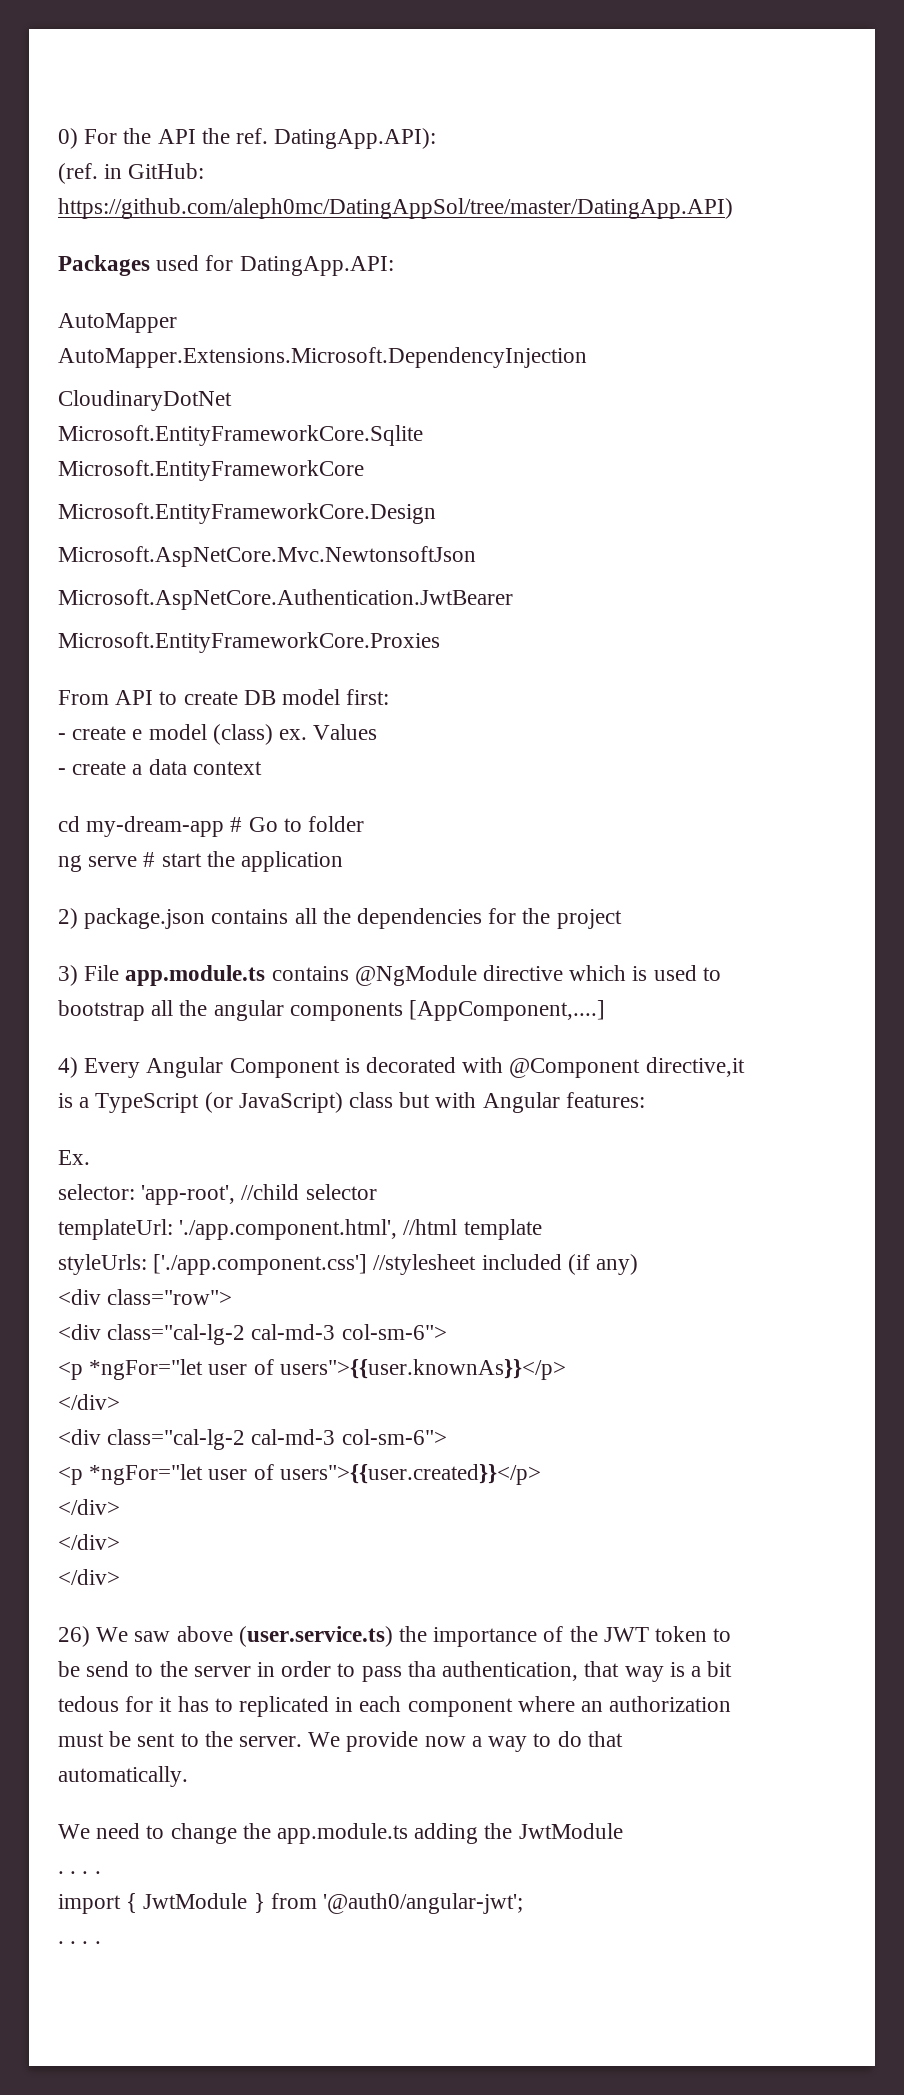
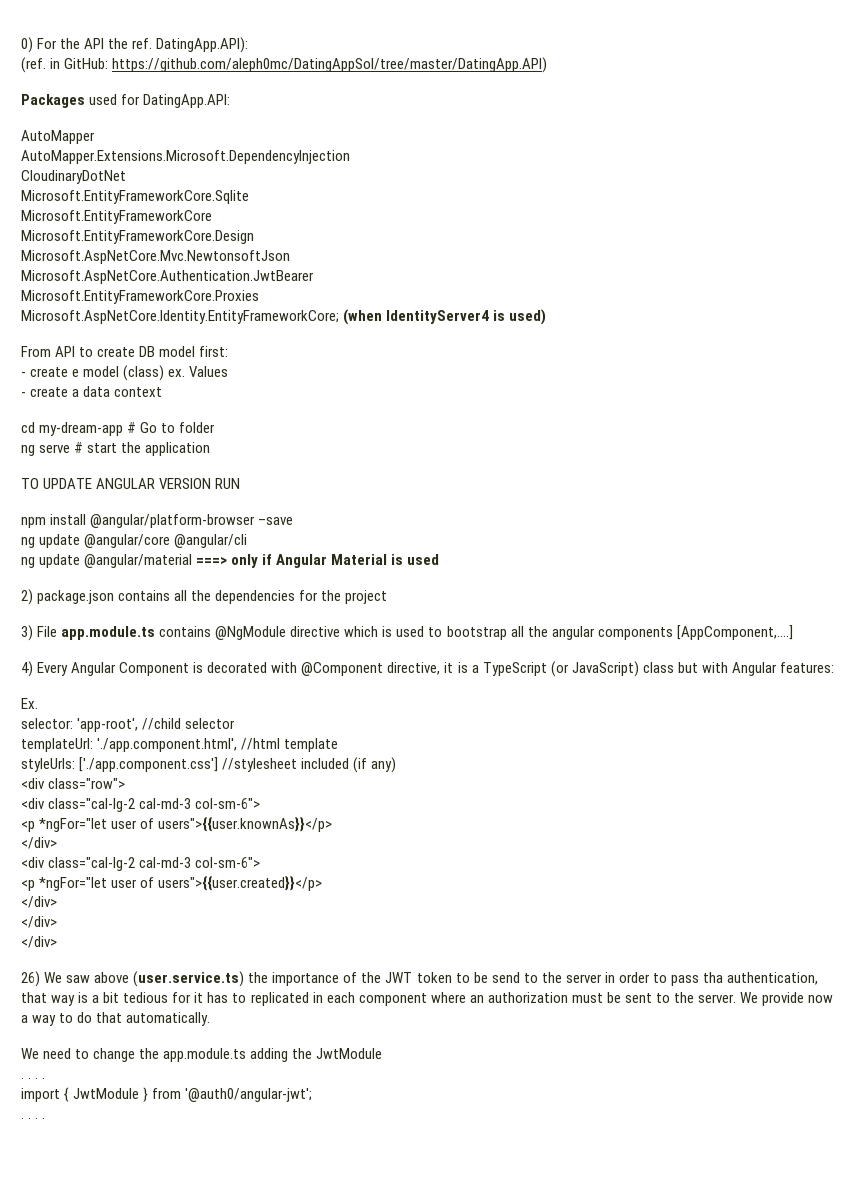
(440, 642) none -> [21,309,547,325] // Microsoft.AspNetCore.Identity.EntityFrameworkCore; (when IdentityServer4 is used)
(344, 861) none -> [21,478,241,489] [21,514,294,528] [21,534,248,548] [21,554,440,568] // TO UPDATE ANGULAR VERSION RUN // npm install @angular/platform-browser –save // ng update @angular/core @angular/cli // ng update @angular/material ===> only if Angular Material is used
[645,1057,745,1077] directive,it -> [387,662,454,675] directive, it
[58,1696,119,1712] tedous -> [123,992,169,1003] tedious

